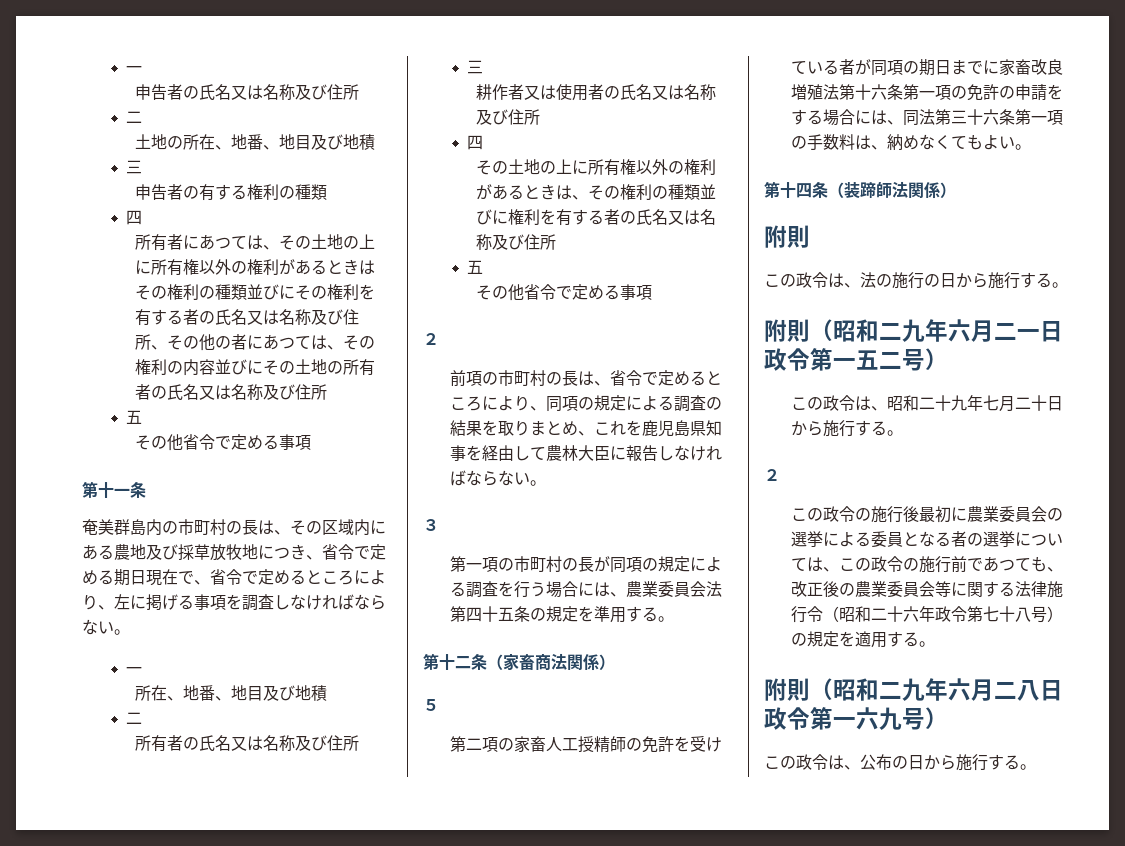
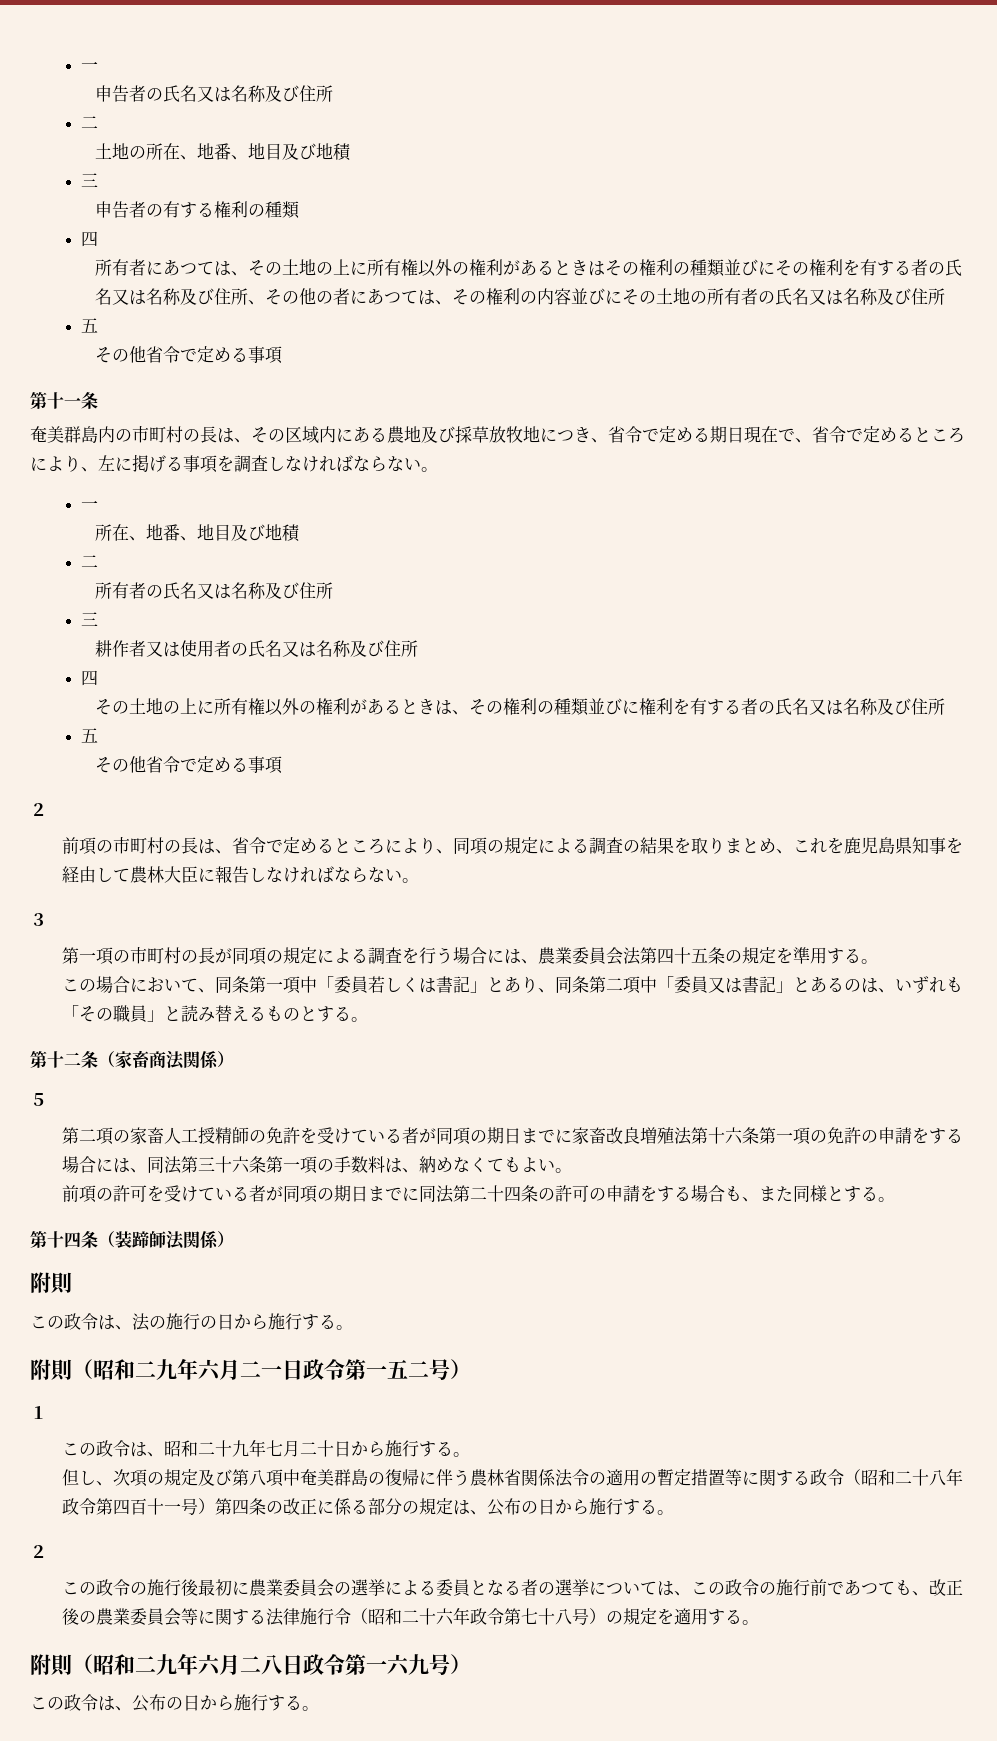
(674, 619) none -> [62,976,964,994] [62,1005,369,1022] // この場合において、同条第一項中「委員若しくは書記」とあり、同条第二項中「委員又は書記」とあるのは、いずれも「その職員」と読み替えるものとする。
(1031, 147) none -> [62,1185,896,1203] // 前項の許可を受けている者が同項の期日までに同法第二十四条の許可の申請をする場合も、また同様とする。
(948, 359) none -> [30,1406,47,1419] // １
(903, 433) none -> [62,1468,964,1487] [62,1498,675,1516] // 但し、次項の規定及び第八項中奄美群島の復帰に伴う農林省関係法令の適用の暫定措置等に関する政令（昭和二十八年政令第四百十一号）第四条の改正に係る部分の規定は、公布の日から施行する。

